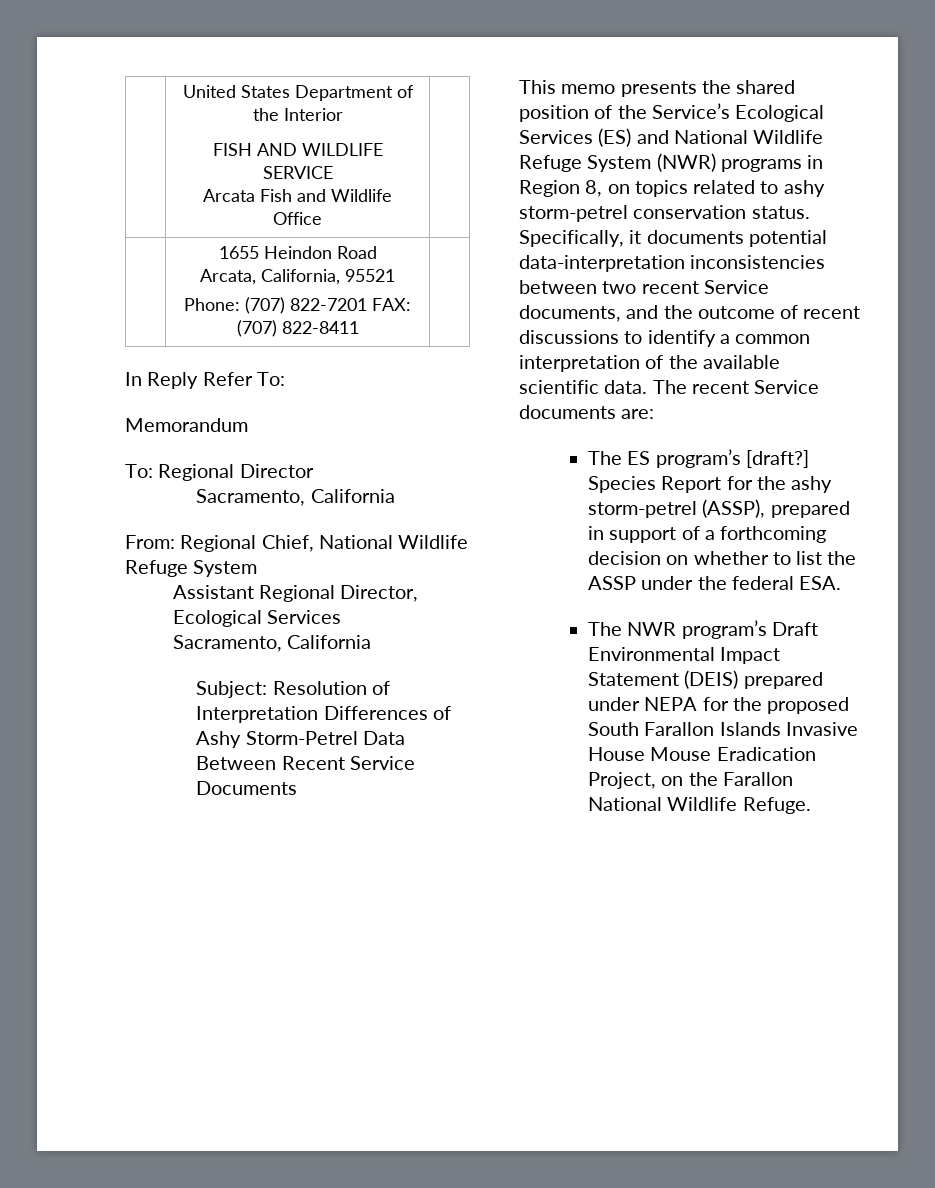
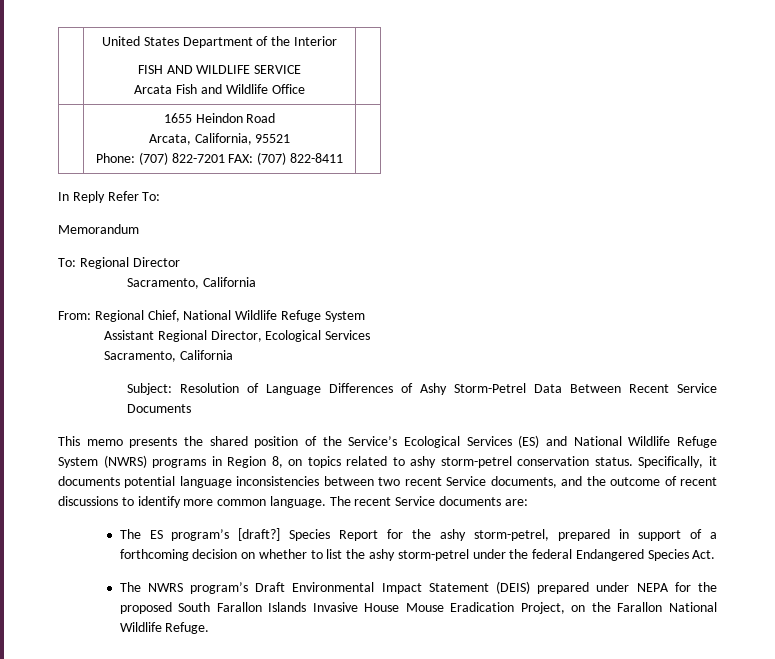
[196,706,319,723] Interpretation -> [266,384,322,395] Language
[656,153,716,172] (NWR) -> [103,455,147,468] (NWRS)
[519,255,685,272] data-interpretation -> [179,476,232,488] language
[719,334,811,344] [519,355,780,372] [519,380,648,394] a common interpretation of the available scientific data. -> [183,496,326,508] more common language.
[588,499,766,518] storm-petrel (ASSP), -> [474,529,550,541] storm-petrel,
[588,576,637,590] ASSP -> [369,549,469,561] ashy storm-petrel
[799,576,842,590] [588,622,677,636] ESA. // The NWR -> [575,549,716,561] [119,582,183,592] Endangered Species Act. // The NWRS

